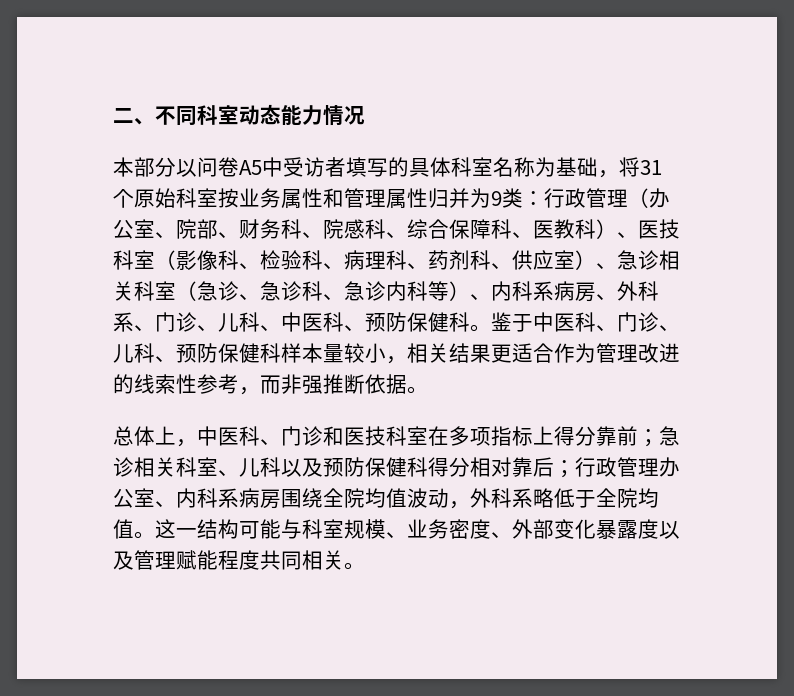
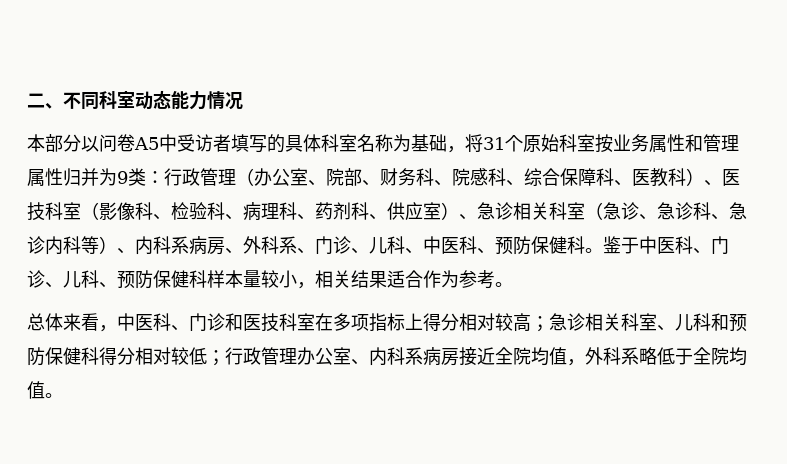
[491,344,512,363] 更 -> (387, 279) none
[596,343,680,363] [113,374,407,395] 管理改进的线索性参考，而非强推断依据 -> [459,270,495,289] 参考
[155,426,176,445] 上 -> [63,313,99,331] 来看
[596,426,638,446] 靠前 -> [459,313,531,332] 相对较高
[281,458,323,477] 以及 -> [711,313,729,331] 和
[512,457,554,477] 靠后 -> [171,347,207,365] 较低
[281,488,449,508] 围绕全院均值波动 -> [459,347,567,366] 接近全院均值
[155,519,680,539] [113,550,365,570] 这一结构可能与科室规模、业务密度、外部变化暴露度以及管理赋能程度共同相关。 -> (63, 395) none

